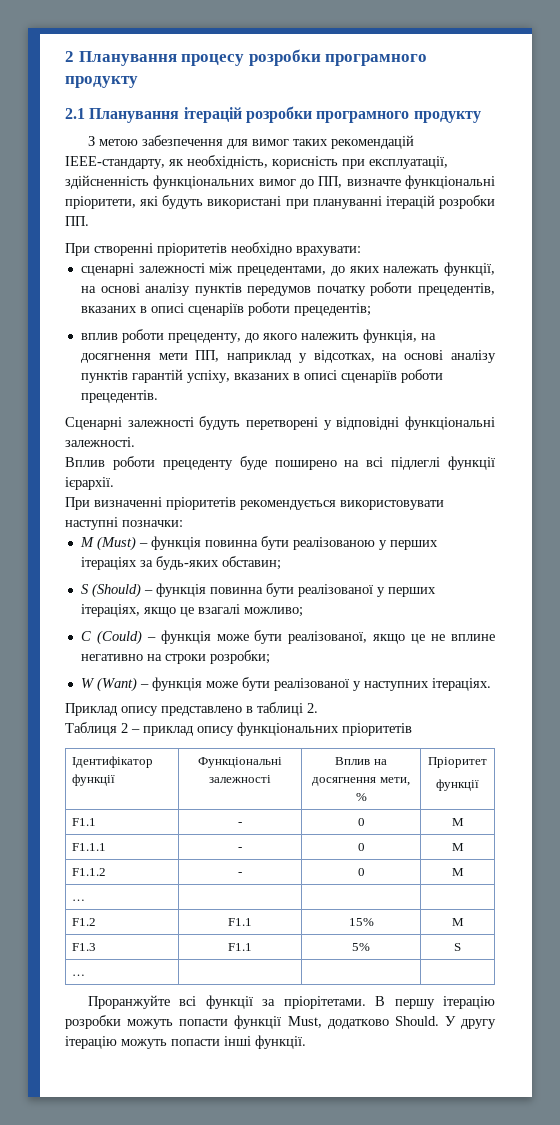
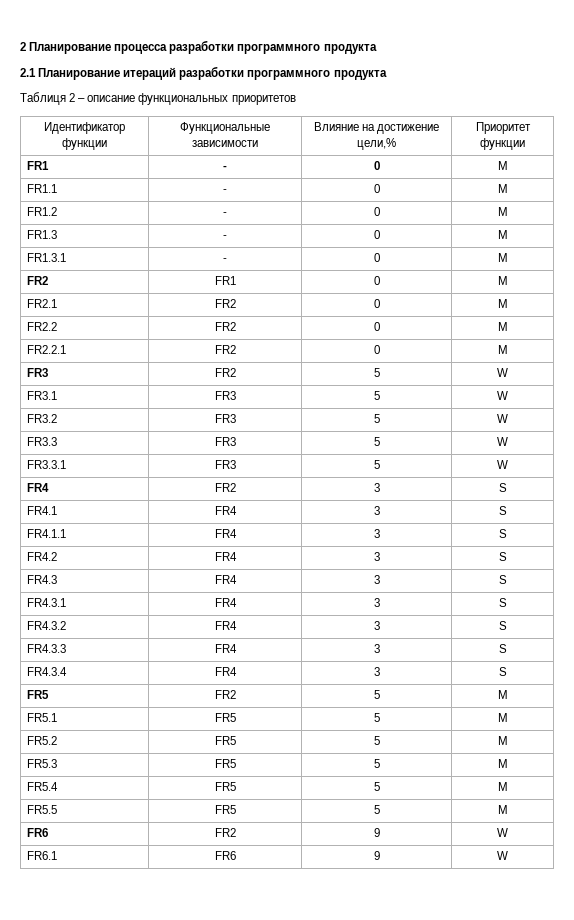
[65,49,428,66] [65,76,138,88] [65,106,481,123] [87,135,414,149] [65,155,448,169] [65,175,495,189] [65,195,495,209] [65,216,89,226] [65,242,361,256] [80,262,496,276] [80,282,495,296] [80,302,371,316] [80,329,436,343] [80,350,497,363] [80,369,443,383] [80,390,158,403] [65,416,495,430] [65,437,135,447] [65,456,495,470] [65,477,114,490] [65,497,444,510] [65,517,183,530] [79,536,438,551] [80,556,281,570] [80,583,436,598] [80,604,303,617] [80,630,495,645] [80,650,270,664] [80,677,491,692] [65,702,318,716] [65,722,412,736] [71,756,153,768] [71,774,115,786] [198,757,282,768] [209,775,271,783] [335,757,387,765] [312,777,410,786] [355,793,367,801] [428,757,487,768] [436,779,479,791] [71,818,96,826] [238,822,243,826] [357,818,365,826] [451,818,464,826] [71,843,106,851] [238,847,243,851] [357,843,365,851] [451,843,464,851] [71,868,106,876] [238,872,243,876] [357,868,365,876] [451,868,464,876] [71,899,85,901] [71,918,96,926] [228,918,253,926] [348,918,374,926] [451,918,464,926] [71,943,96,951] [228,943,253,951] [352,943,370,951] [454,943,461,951] [71,974,85,976] [87,995,496,1009] [65,1015,496,1029] [65,1035,306,1049] 2 Планування процесу розробки програмного продукту // 2.1 Планування ітерацій розробки програмного продукту // З метою забезпечення для вимог таких рекомендацій IEEE-стандарту, як необхідність, корисність при експлуатації, здійсненність функціональних вимог до ПП, визначте функціональні пріоритети, які будуть використані при плануванні ітерацій розробки ПП. // При створенні пріоритетів необхідно врахувати: // сценарні залежності між прецедентами, до яких належать функції, на основі аналізу пунктів передумов початку роботи прецедентів, вказаних в описі сценаріїв роботи прецедентів; // вплив роботи прецеденту, до якого належить функція, на досягнення мети ПП, наприклад у відсотках, на основі аналізу пунктів гарантій успіху, вказаних в описі сценаріїв роботи прецедентів. // Сценарні залежності будуть перетворені у відповідні функціональні залежності. // Вплив роботи прецеденту буде поширено на всі підлеглі функції ієрархії. // При визначенні пріоритетів рекомендується використовувати наступні позначки: // M (Must) – функція повинна бути реалізованою у перших ітераціях за будь-яких обставин; // S (Should) – функція повинна бути реалізованої у перших ітераціях, якщо це взагалі можливо; // C (Could) – функція може бути реалізованої, якщо це не вплине негативно на строки розробки; // W (Want) – функція може бути реалізованої у наступних ітераціях. // Приклад опису представлено в таблиці 2. // Таблиця 2 – приклад опису функціональних пріоритетів // Ідентифікатор функції | Функціональні залежності | Вплив на досягнення мети, % | Пріоритет // функції // F1.1 | - | 0 | M // F1.1.1 | - | 0 | M // F1.1.2 | - | 0 | M // … | | | // F1.2 | F1.1 | 15% | M // F1.3 | F1.1 | 5% | S // … | | | // Проранжуйте всі функції за пріорітетами. В першу ітерацію розробки можуть попасти функції Must, додатково Should. У другу ітерацію можуть попасти інші функції. -> [20,40,377,54] [20,66,387,80] [20,92,296,105] [44,122,125,134] [62,138,107,150] [180,122,270,134] [192,140,258,147] [313,122,440,134] [356,138,396,150] [475,122,531,134] [480,138,525,150] [26,161,49,170] [223,165,227,170] [373,161,380,170] [497,161,508,170] [26,184,57,193] [223,189,227,193] [373,184,380,193] [497,184,508,193] [26,207,57,216] [223,212,227,216] [373,207,380,216] [497,207,508,216] [26,230,57,239] [223,235,227,239] [373,230,380,239] [497,230,508,239] [26,253,66,262] [223,258,227,262] [373,253,380,262] [497,253,508,262] [26,276,48,285] [214,276,236,285] [373,276,380,285] [497,276,508,285] [26,299,57,308] [214,299,236,308] [373,299,380,308] [497,299,508,308] [26,322,57,331] [214,322,236,331] [373,322,380,331] [497,322,508,331] [26,345,66,354] [214,345,236,354] [373,345,380,354] [497,345,508,354] [26,368,48,377] [214,368,236,377] [373,368,380,377] [497,368,508,377] [26,391,57,400] [214,391,236,400] [373,391,380,400] [497,391,508,400] [26,414,57,423] [214,414,236,423] [373,414,380,423] [497,414,508,423] [26,437,57,446] [214,437,236,446] [373,437,380,446] [497,437,508,446] [26,460,66,469] [214,460,236,469] [373,460,380,469] [497,460,508,469] [26,483,49,492] [214,483,236,492] [373,483,380,492] [498,483,507,492] [26,506,57,515] [214,506,237,515] [373,506,380,515] [498,506,507,515] [26,529,66,538] [214,529,237,538] [373,529,380,538] [498,529,507,538] [26,552,57,561] [214,552,237,561] [373,552,380,561] [498,552,507,561] [26,575,57,584] [214,575,237,584] [373,575,380,584] [498,575,507,584] [26,598,66,607] [214,598,237,607] [373,598,380,607] [498,598,507,607] [26,621,66,630] [214,621,237,630] [373,621,380,630] [498,621,507,630] [26,644,66,653] [214,644,237,653] [373,644,380,653] [498,644,507,653] [26,667,67,676] [214,667,237,676] [373,667,380,676] [498,667,507,676] [26,690,49,699] [214,690,236,699] [373,690,380,699] [497,690,508,699] [26,713,57,722] [214,713,236,722] [373,713,380,722] [497,713,508,722] [26,736,57,745] [214,736,236,745] [373,736,380,745] [497,736,508,745] [26,759,57,768] [214,759,236,768] [373,759,380,768] [497,759,508,768] [26,782,58,791] [214,782,236,791] [373,782,380,791] [497,782,508,791] [26,805,57,814] [214,805,236,814] [373,805,380,814] [497,805,508,814] [26,828,48,837] [214,828,236,837] [373,828,380,837] [497,828,508,837] [26,851,57,860] [214,851,236,860] [373,851,380,860] [497,851,508,860] 2 Планирование процесса разработки программного продукта // 2.1 Планирование итераций разработки программного продукта // Таблиця 2 – описание функциональных приоритетов // Идентификатор функции | Функциональные зависимости | Влияние на достижение цели,% | Приоритет функции // FR1 | - | 0 | M // FR1.1 | - | 0 | M // FR1.2 | - | 0 | M // FR1.3 | - | 0 | M // FR1.3.1 | - | 0 | M // FR2 | FR1 | 0 | M // FR2.1 | FR2 | 0 | M // FR2.2 | FR2 | 0 | M // FR2.2.1 | FR2 | 0 | M // FR3 | FR2 | 5 | W // FR3.1 | FR3 | 5 | W // FR3.2 | FR3 | 5 | W // FR3.3 | FR3 | 5 | W // FR3.3.1 | FR3 | 5 | W // FR4 | FR2 | 3 | S // FR4.1 | FR4 | 3 | S // FR4.1.1 | FR4 | 3 | S // FR4.2 | FR4 | 3 | S // FR4.3 | FR4 | 3 | S // FR4.3.1 | FR4 | 3 | S // FR4.3.2 | FR4 | 3 | S // FR4.3.3 | FR4 | 3 | S // FR4.3.4 | FR4 | 3 | S // FR5 | FR2 | 5 | M // FR5.1 | FR5 | 5 | M // FR5.2 | FR5 | 5 | M // FR5.3 | FR5 | 5 | M // FR5.4 | FR5 | 5 | M // FR5.5 | FR5 | 5 | M // FR6 | FR2 | 9 | W // FR6.1 | FR6 | 9 | W

